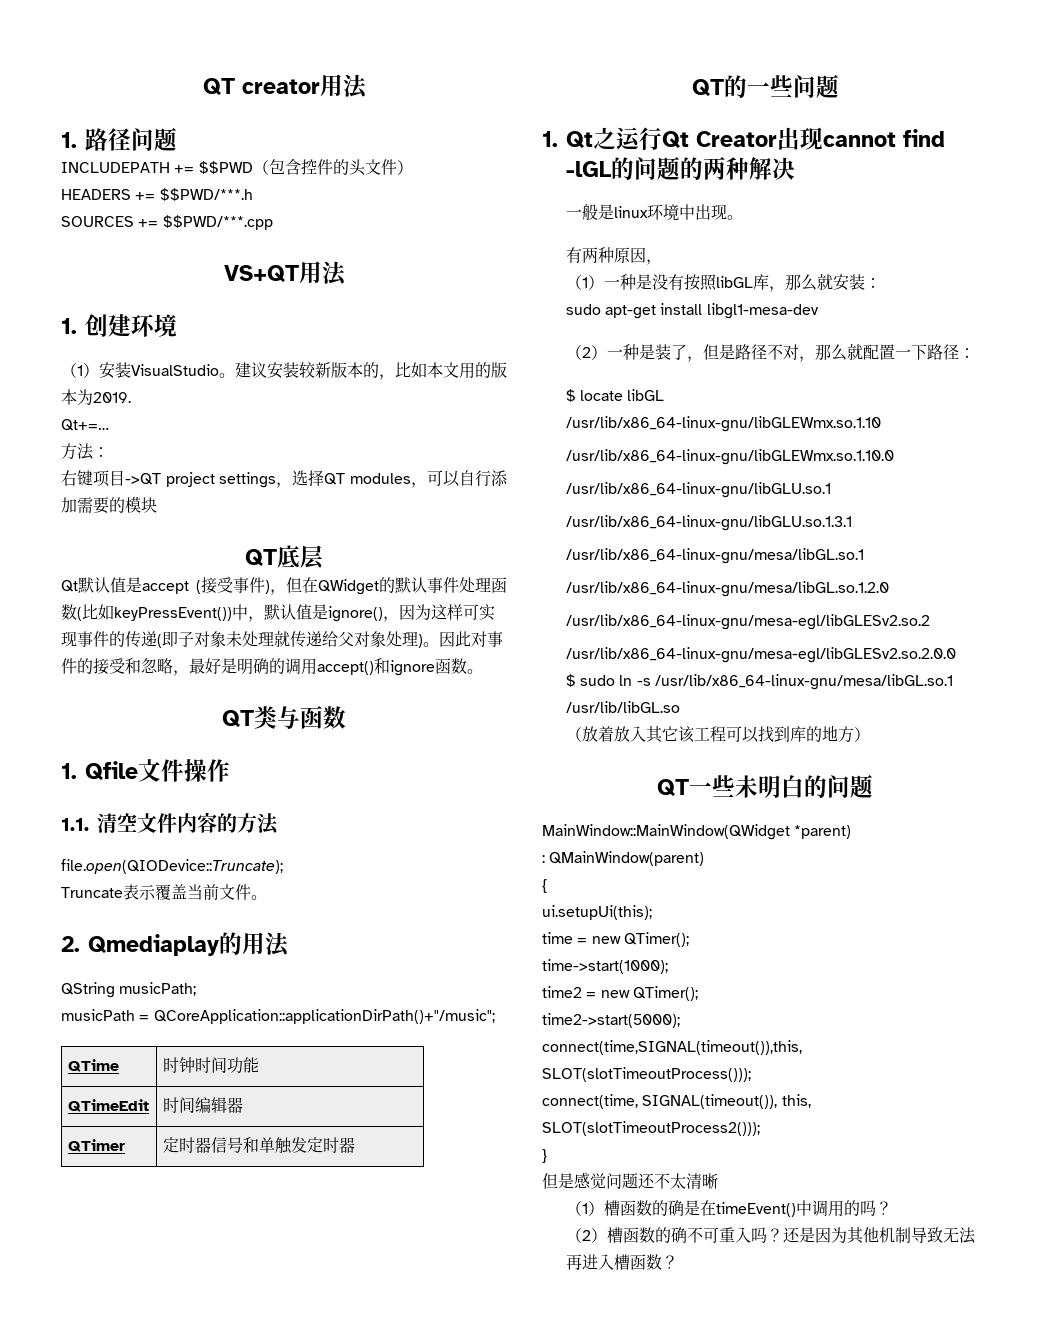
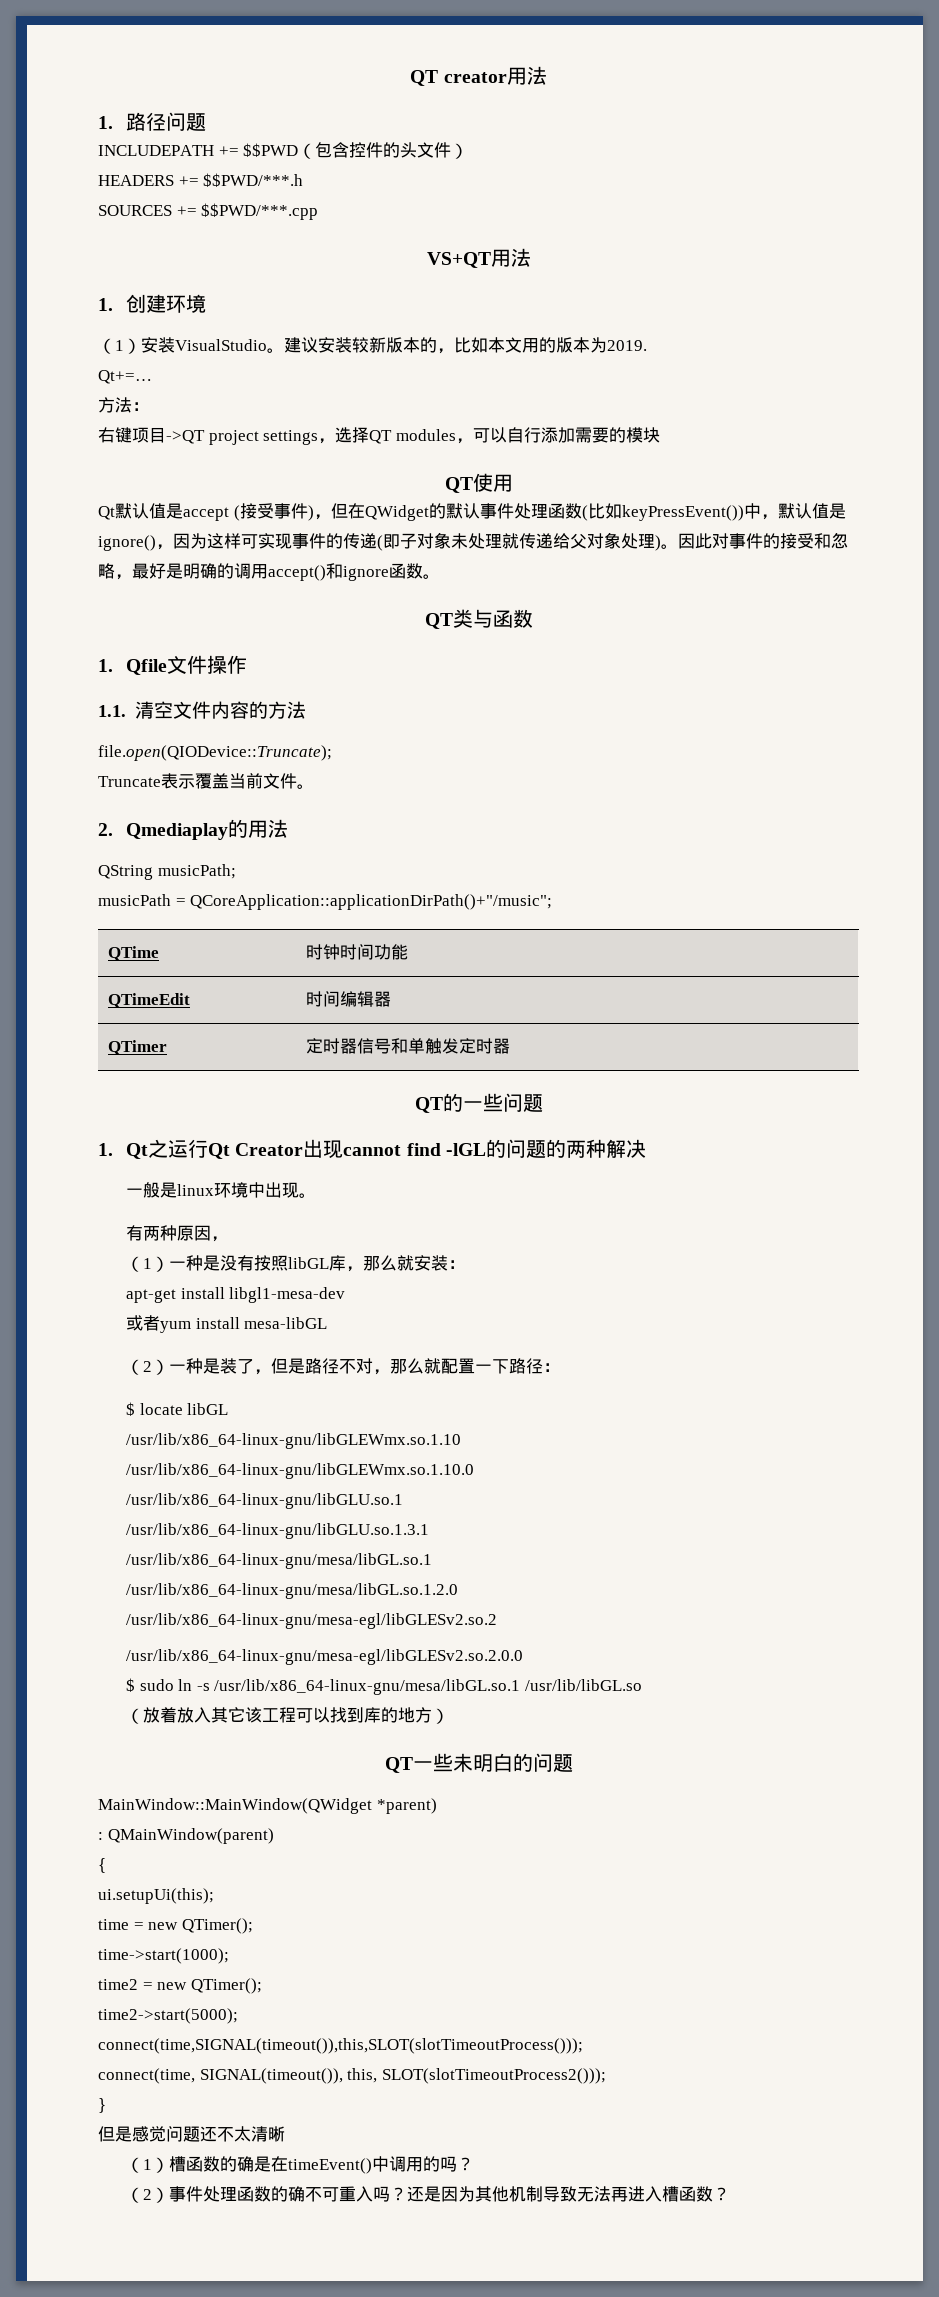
[277,545,324,569] 底层 -> [472,473,513,492] 使用
[565,304,601,315] sudo -> (466, 1264) none
(819, 311) none -> [126,1315,328,1333] // 或者yum install mesa-libGL
[606,1227,623,1243] 槽 -> [169,2186,238,2202] 事件处理

